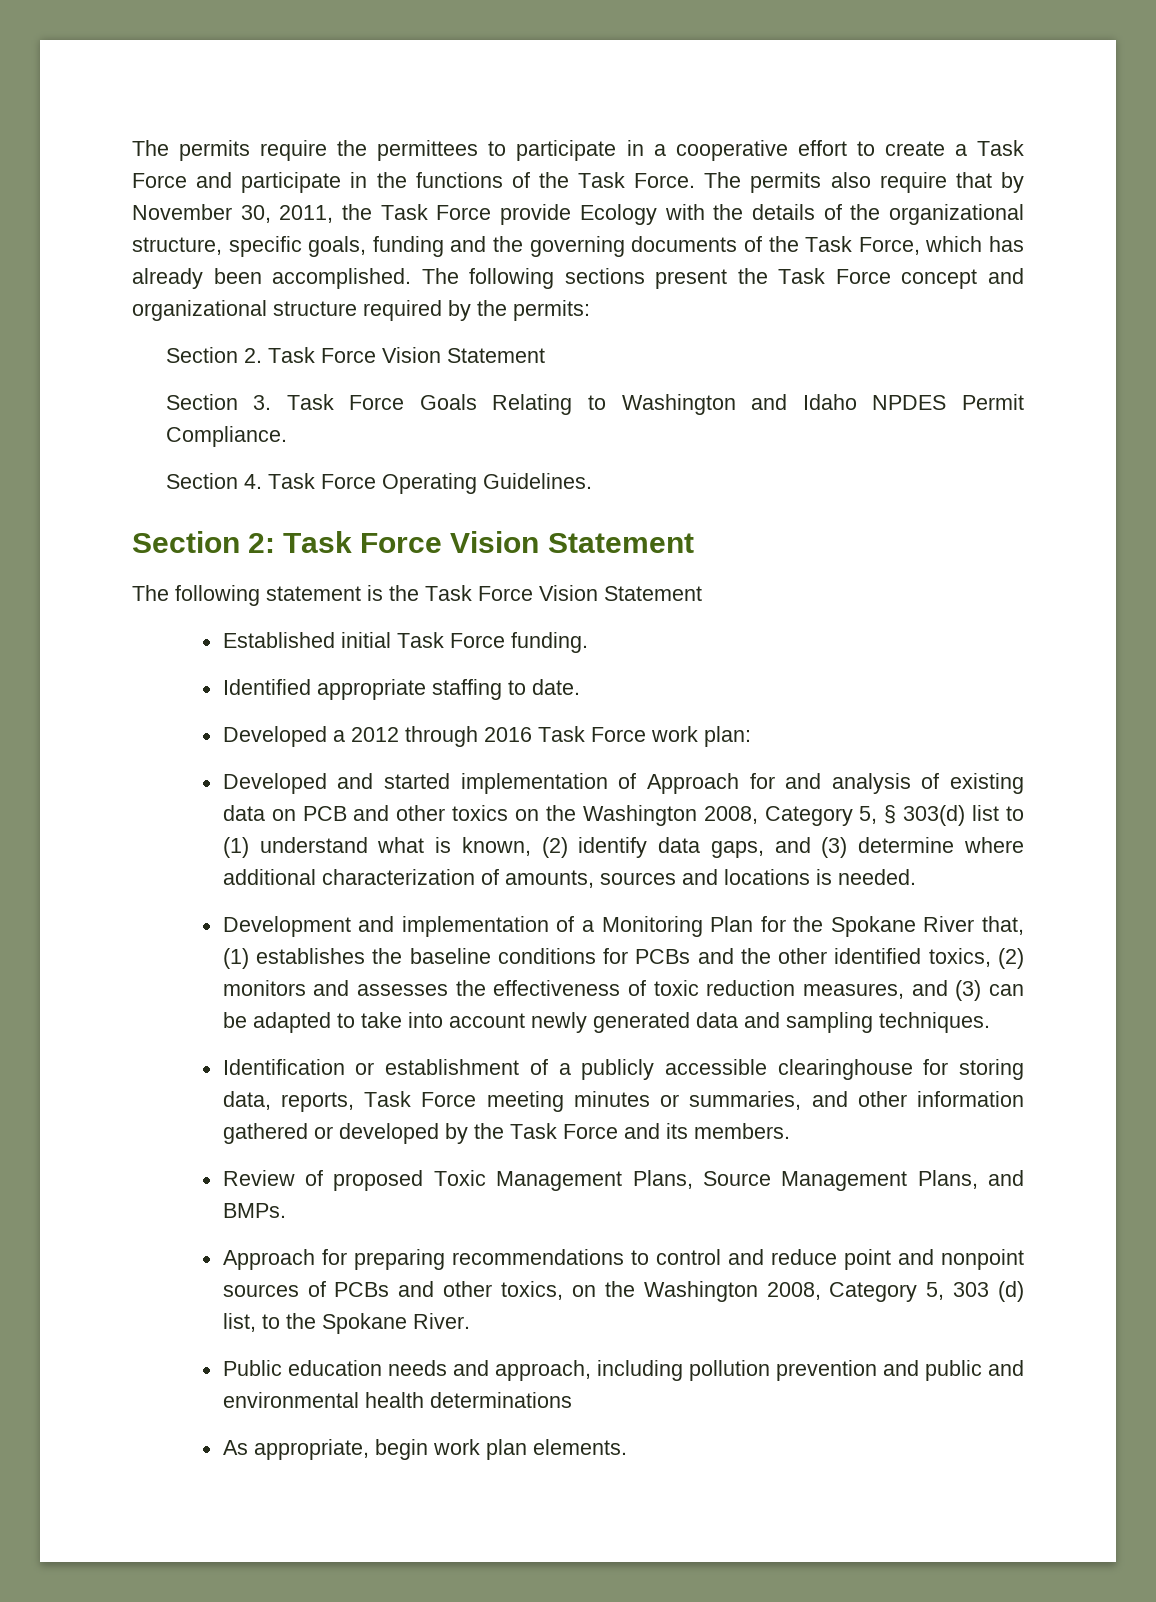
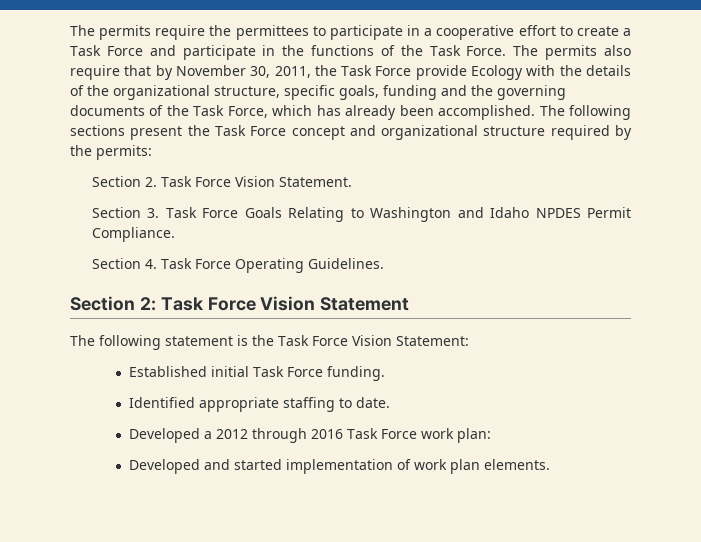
[446,348,545,363] Statement -> [278,177,352,187] Statement.
[604,586,702,601] Statement -> [396,336,469,346] Statement:
[646,773,1024,794] [222,805,1024,826] [222,837,1025,858] [222,869,916,888] [222,916,1024,937] [222,948,1025,969] [222,980,1024,1001] [222,1012,990,1033] [222,1059,1024,1080] [222,1091,1024,1112] [222,1123,790,1144] [222,1170,1024,1191] [222,1203,286,1218] [222,1249,1024,1270] [222,1281,1024,1302] [222,1313,470,1334] [222,1360,1024,1381] [222,1392,572,1408] [222,1439,428,1460] Approach for and analysis of existing data on PCB and other toxics on the Washington 2008, Category 5, § 303(d) list to (1) understand what is known, (2) identify data gaps, and (3) determine where additional characterization of amounts, sources and locations is needed. // Development and implementation of a Monitoring Plan for the Spokane River that, (1) establishes the baseline conditions for PCBs and the other identified toxics, (2) monitors and assesses the effectiveness of toxic reduction measures, and (3) can be adapted to take into account newly generated data and sampling techniques. // Identification or establishment of a publicly accessible clearinghouse for storing data, reports, Task Force meeting minutes or summaries, and other information gathered or developed by the Task Force and its members. // Review of proposed Toxic Management Plans, Source Management Plans, and BMPs. // Approach for preparing recommendations to control and reduce point and nonpoint sources of PCBs and other toxics, on the Washington 2008, Category 5, 303 (d) list, to the Spokane River. // Public education needs and approach, including pollution prevention and public and environmental health determinations // As appropriate, begin -> (411, 464) none

